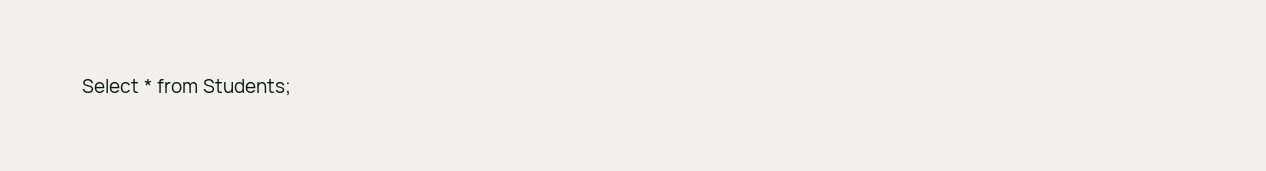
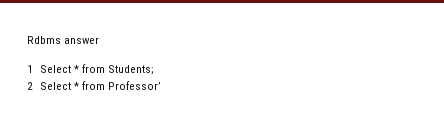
(82, 86) none -> [27,36,100,44] [27,65,33,73] Rdbms answer // 1
(292, 87) none -> [27,81,162,90] // 2 Select * from Professor’

